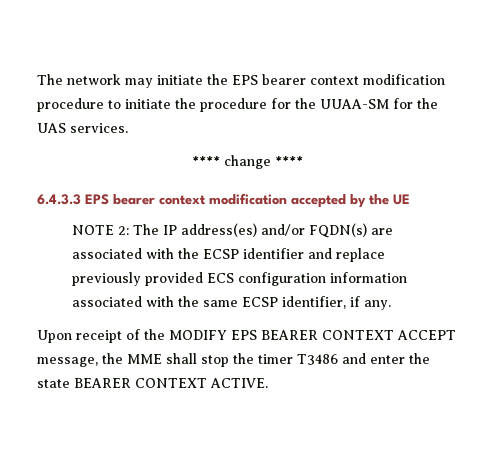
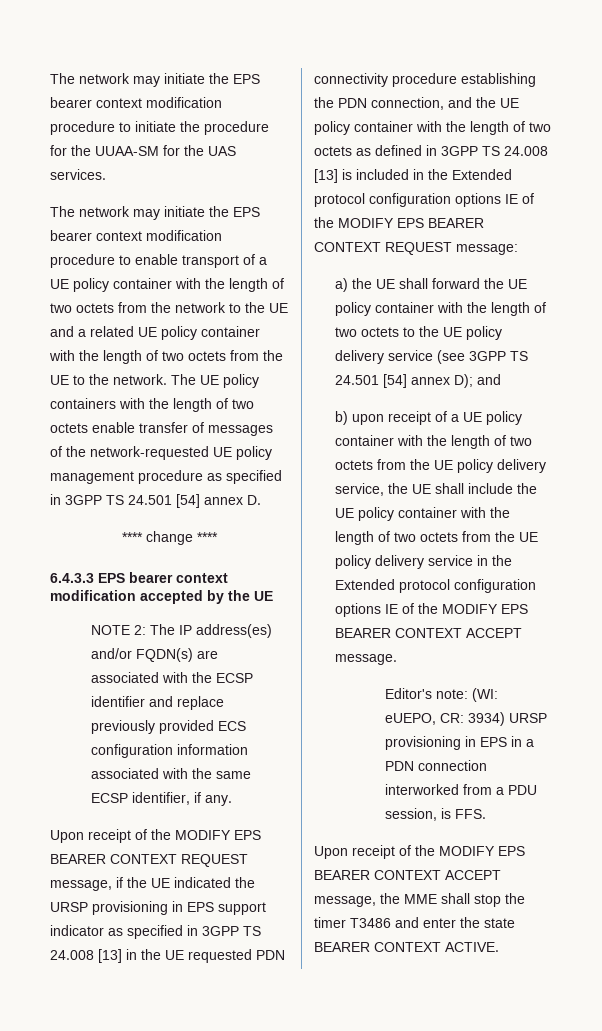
(128, 128) none -> [50,206,260,220] [50,230,222,241] [50,254,267,268] [50,278,284,292] [50,302,288,313] [50,326,260,340] [49,350,283,364] [50,374,259,388] [50,398,254,412] [50,422,273,436] [50,446,272,460] [50,470,282,484] [50,494,261,508] // The network may initiate the EPS bearer context modification procedure to enable transport of a UE policy container with the length of two octets from the network to the UE and a related UE policy container with the length of two octets from the UE to the network. The UE policy containers with the length of two octets enable transfer of messages of the network-requested UE policy management procedure as specified in 3GPP TS 24.501 [54] annex D.
(392, 305) none -> [50,829,261,843] [50,854,248,867] [50,877,255,891] [50,901,266,915] [50,925,261,939] [50,949,285,963] [314,73,536,87] [314,97,519,110] [314,121,551,135] [314,145,548,156] [314,169,512,183] [314,193,534,207] [314,217,484,228] [314,242,518,255] [334,278,527,292] [334,302,546,316] [334,326,502,340] [334,350,528,364] [334,374,501,388] [334,411,522,425] [334,435,532,449] [334,459,546,473] [334,483,537,496] [334,507,510,521] [334,531,538,545] [334,555,512,569] [334,579,536,593] [334,603,528,617] [334,628,522,638] [334,654,397,665] [385,688,499,702] [385,712,548,726] [385,736,535,750] [385,760,488,771] [385,784,538,795] [385,808,487,821] // Upon receipt of the MODIFY EPS BEARER CONTEXT REQUEST message, if the UE indicated the URSP provisioning in EPS support indicator as specified in 3GPP TS 24.008 [13] in the UE requested PDN connectivity procedure establishing the PDN connection, and the UE policy container with the length of two octets as defined in 3GPP TS 24.008 [13] is included in the Extended protocol configuration options IE of the MODIFY EPS BEARER CONTEXT REQUEST message: // a) the UE shall forward the UE policy container with the length of two octets to the UE policy delivery service (see 3GPP TS 24.501 [54] annex D); and // b) upon receipt of a UE policy container with the length of two octets from the UE policy delivery service, the UE shall include the UE policy container with the length of two octets from the UE policy delivery service in the Extended protocol configuration options IE of the MODIFY EPS BEARER CONTEXT ACCEPT message. // Editor's note: (WI: eUEPO, CR: 3934) URSP provisioning in EPS in a PDN connection interworked from a PDU session, is FFS.

